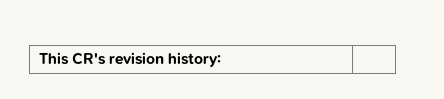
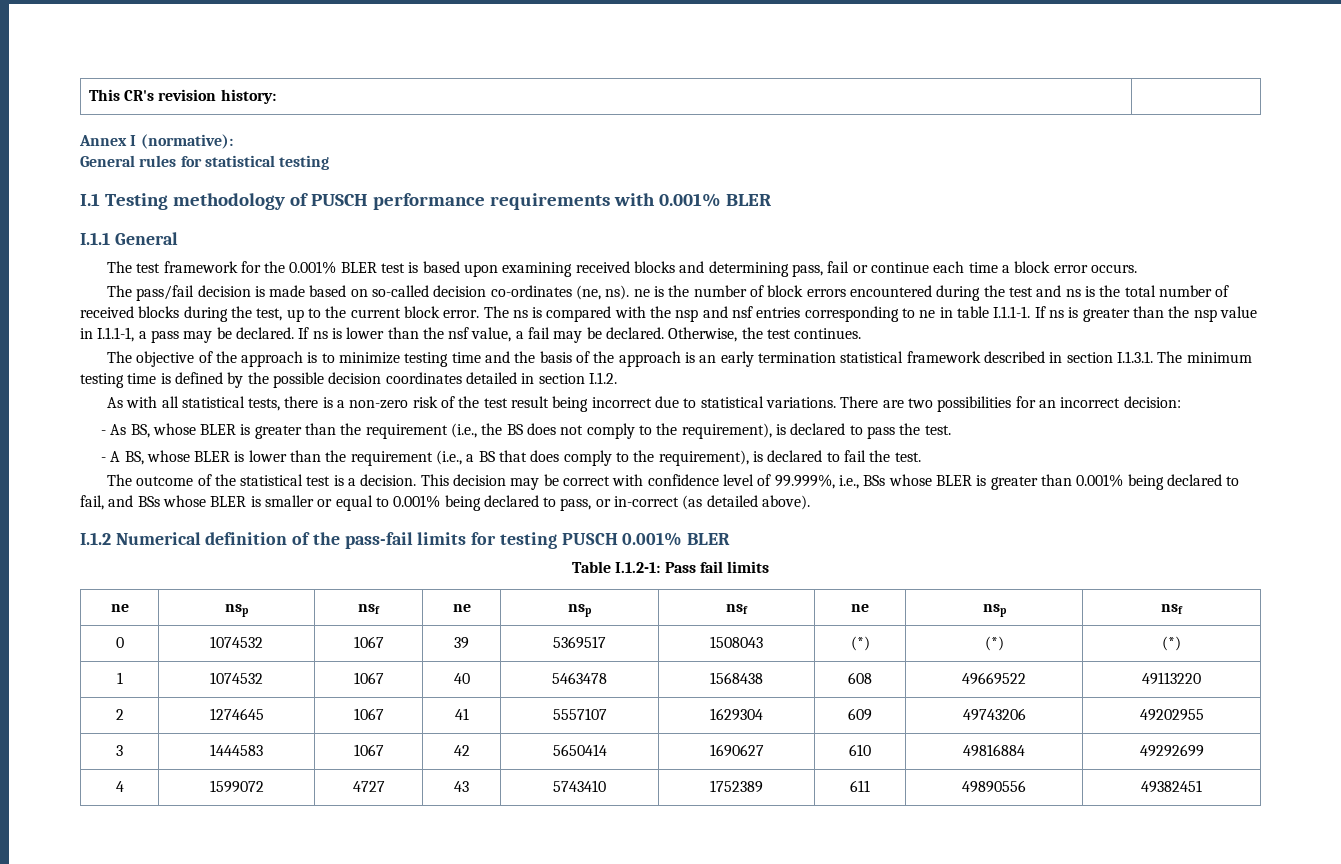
(222, 59) none -> [79,134,233,149] [80,155,330,170] [80,193,771,210] [80,232,178,245] [106,261,1137,277] [106,285,1230,301] [80,306,1257,322] [80,327,862,343] [106,351,1252,367] [80,372,617,388] [106,396,1181,412] [100,423,951,439] [100,450,921,466] [106,474,1240,490] [80,495,811,511] [80,532,730,549] [571,561,770,573] [110,604,129,612] [225,604,249,617] [358,604,380,614] [452,604,471,612] [568,604,592,617] [726,604,749,614] [851,604,869,612] [982,604,1007,617] [1161,604,1183,614] [115,637,124,648] [210,636,263,648] [353,636,384,648] [454,637,469,649] [553,636,606,649] [710,636,764,648] [850,636,870,651] [984,636,1004,651] [1162,636,1181,651] [116,672,123,684] [210,672,263,684] [353,672,384,684] [453,673,470,684] [552,672,607,684] [710,672,764,684] [848,672,872,684] [962,672,1026,685] [1142,672,1201,685] [115,709,124,720] [209,708,264,720] [353,708,384,720] [454,708,469,720] [552,708,607,720] [710,708,764,721] [848,708,872,721] [962,708,1026,721] [1139,709,1204,721] [116,745,123,756] [210,744,263,756] [353,744,384,756] [453,745,470,756] [552,744,607,756] [709,744,764,757] [849,744,871,756] [963,744,1025,757] [1139,744,1204,757] [115,781,124,792] [209,780,264,793] [352,781,385,792] [454,781,469,792] [553,780,606,792] [710,780,764,793] [850,780,870,792] [962,780,1026,793] [1141,780,1202,793] // Annex I (normative): // General rules for statistical testing // I.1 Testing methodology of PUSCH performance requirements with 0.001% BLER // I.1.1 General // The test framework for the 0.001% BLER test is based upon examining received blocks and determining pass, fail or continue each time a block error occurs. // The pass/fail decision is made based on so-called decision co-ordinates (ne, ns). ne is the number of block errors encountered during the test and ns is the total number of received blocks during the test, up to the current block error. The ns is compared with the nsp and nsf entries corresponding to ne in table I.1.1-1. If ns is greater than the nsp value in I.1.1-1, a pass may be declared. If ns is lower than the nsf value, a fail may be declared. Otherwise, the test continues. // The objective of the approach is to minimize testing time and the basis of the approach is an early termination statistical framework described in section I.1.3.1. The minimum testing time is defined by the possible decision coordinates detailed in section I.1.2. // As with all statistical tests, there is a non-zero risk of the test result being incorrect due to statistical variations. There are two possibilities for an incorrect decision: // - As BS, whose BLER is greater than the requirement (i.e., the BS does not comply to the requirement), is declared to pass the test. // - A BS, whose BLER is lower than the requirement (i.e., a BS that does comply to the requirement), is declared to fail the test. // The outcome of the statistical test is a decision. This decision may be correct with confidence level of 99.999%, i.e., BSs whose BLER is greater than 0.001% being declared to fail, and BSs whose BLER is smaller or equal to 0.001% being declared to pass, or in-correct (as detailed above). // I.1.2 Numerical definition of the pass-fail limits for testing PUSCH 0.001% BLER // Table I.1.2-1: Pass fail limits // ne | nsp | nsf | ne | nsp | nsf | ne | nsp | nsf // 0 | 1074532 | 1067 | 39 | 5369517 | 1508043 | (*) | (*) | (*) // 1 | 1074532 | 1067 | 40 | 5463478 | 1568438 | 608 | 49669522 | 49113220 // 2 | 1274645 | 1067 | 41 | 5557107 | 1629304 | 609 | 49743206 | 49202955 // 3 | 1444583 | 1067 | 42 | 5650414 | 1690627 | 610 | 49816884 | 49292699 // 4 | 1599072 | 4727 | 43 | 5743410 | 1752389 | 611 | 49890556 | 49382451

